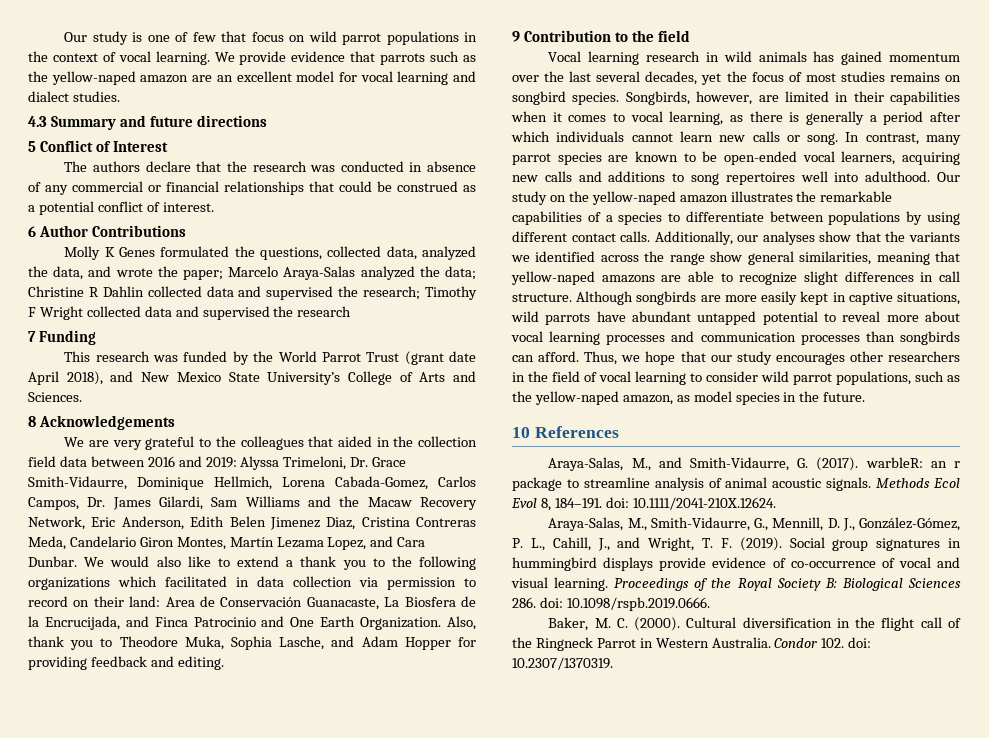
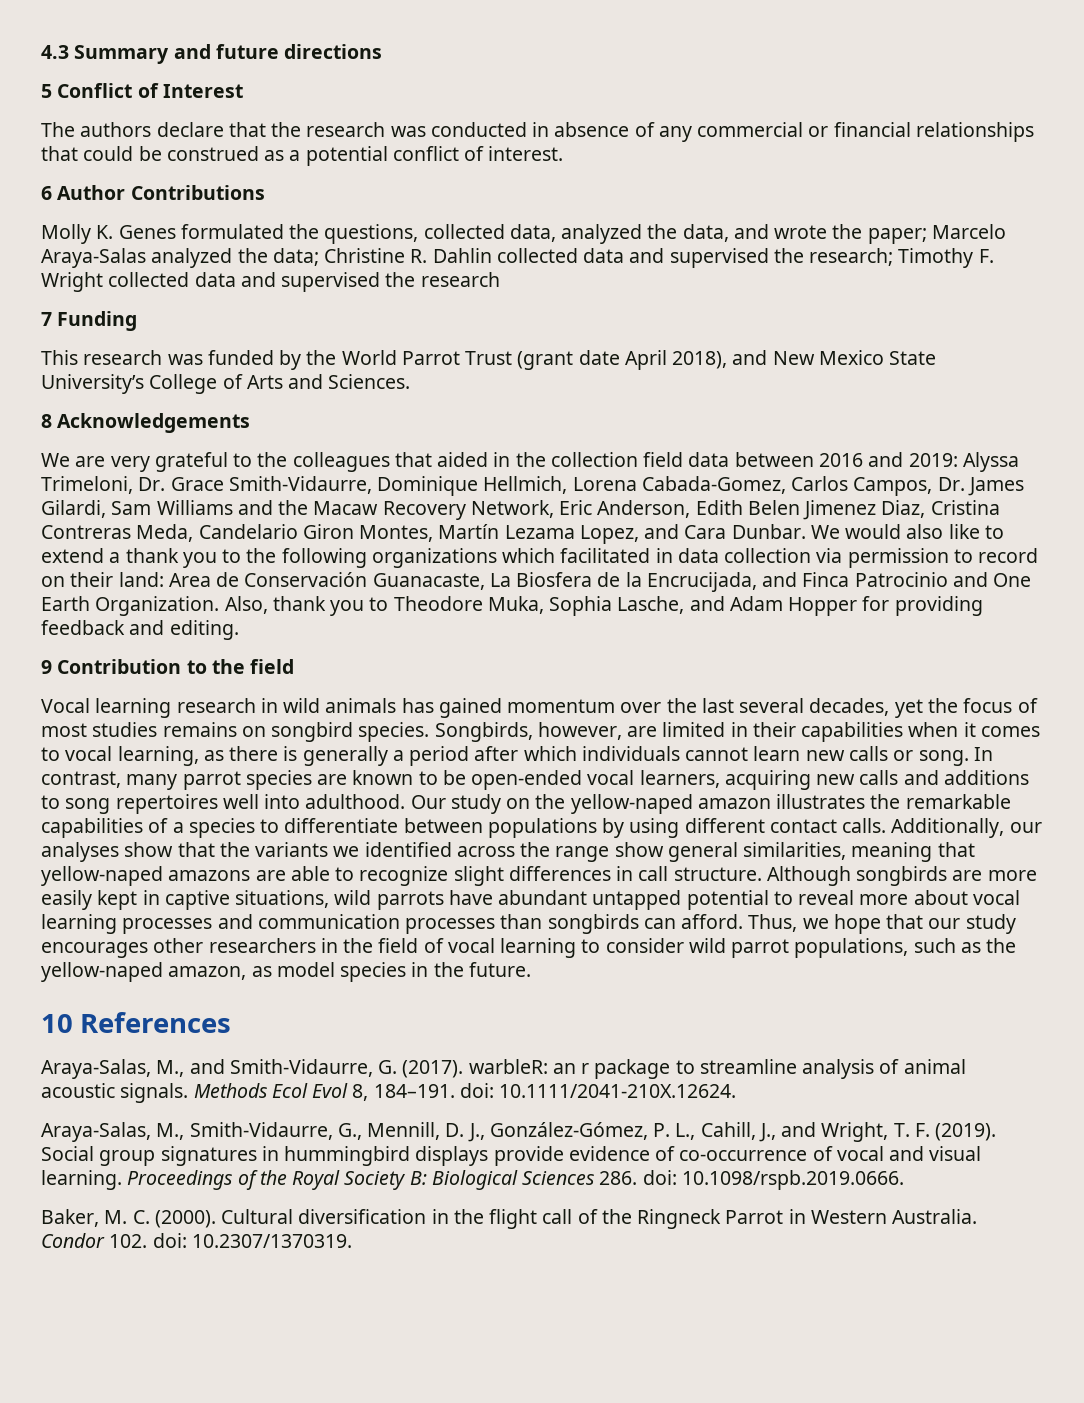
[64,31,478,45] [28,51,477,65] [28,71,476,85] [28,91,120,102] Our study is one of few that focus on wild parrot populations in the context of vocal learning. We provide evidence that parrots such as the yellow-naped amazon are an excellent model for vocal learning and dialect studies. // -> (41, 52) none
[104,247,115,257] K -> [96,225,114,239] K.
[88,287,99,297] R -> [410,249,428,263] R.
[28,307,36,317] F -> [978,249,994,263] F.

